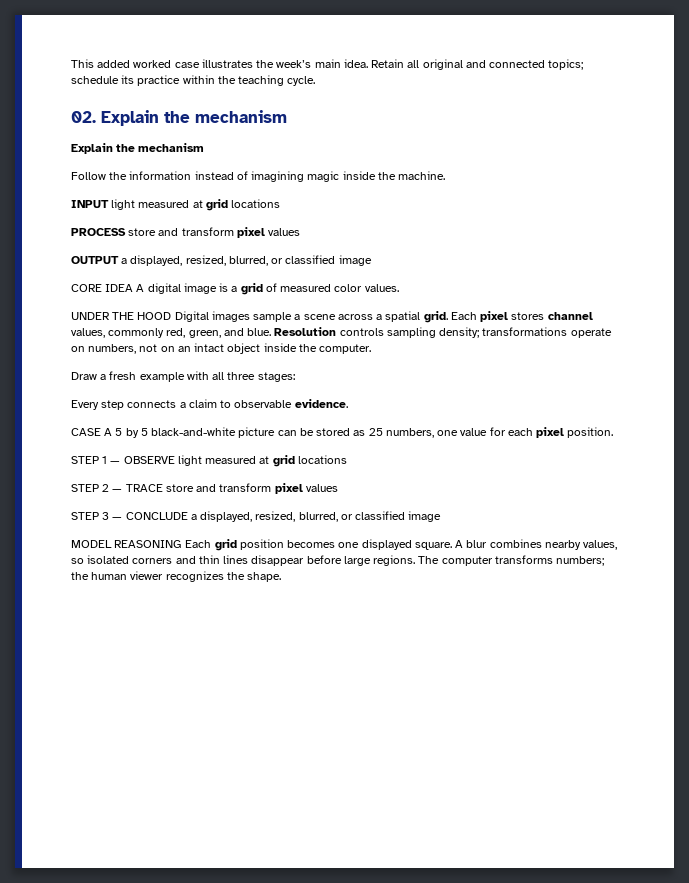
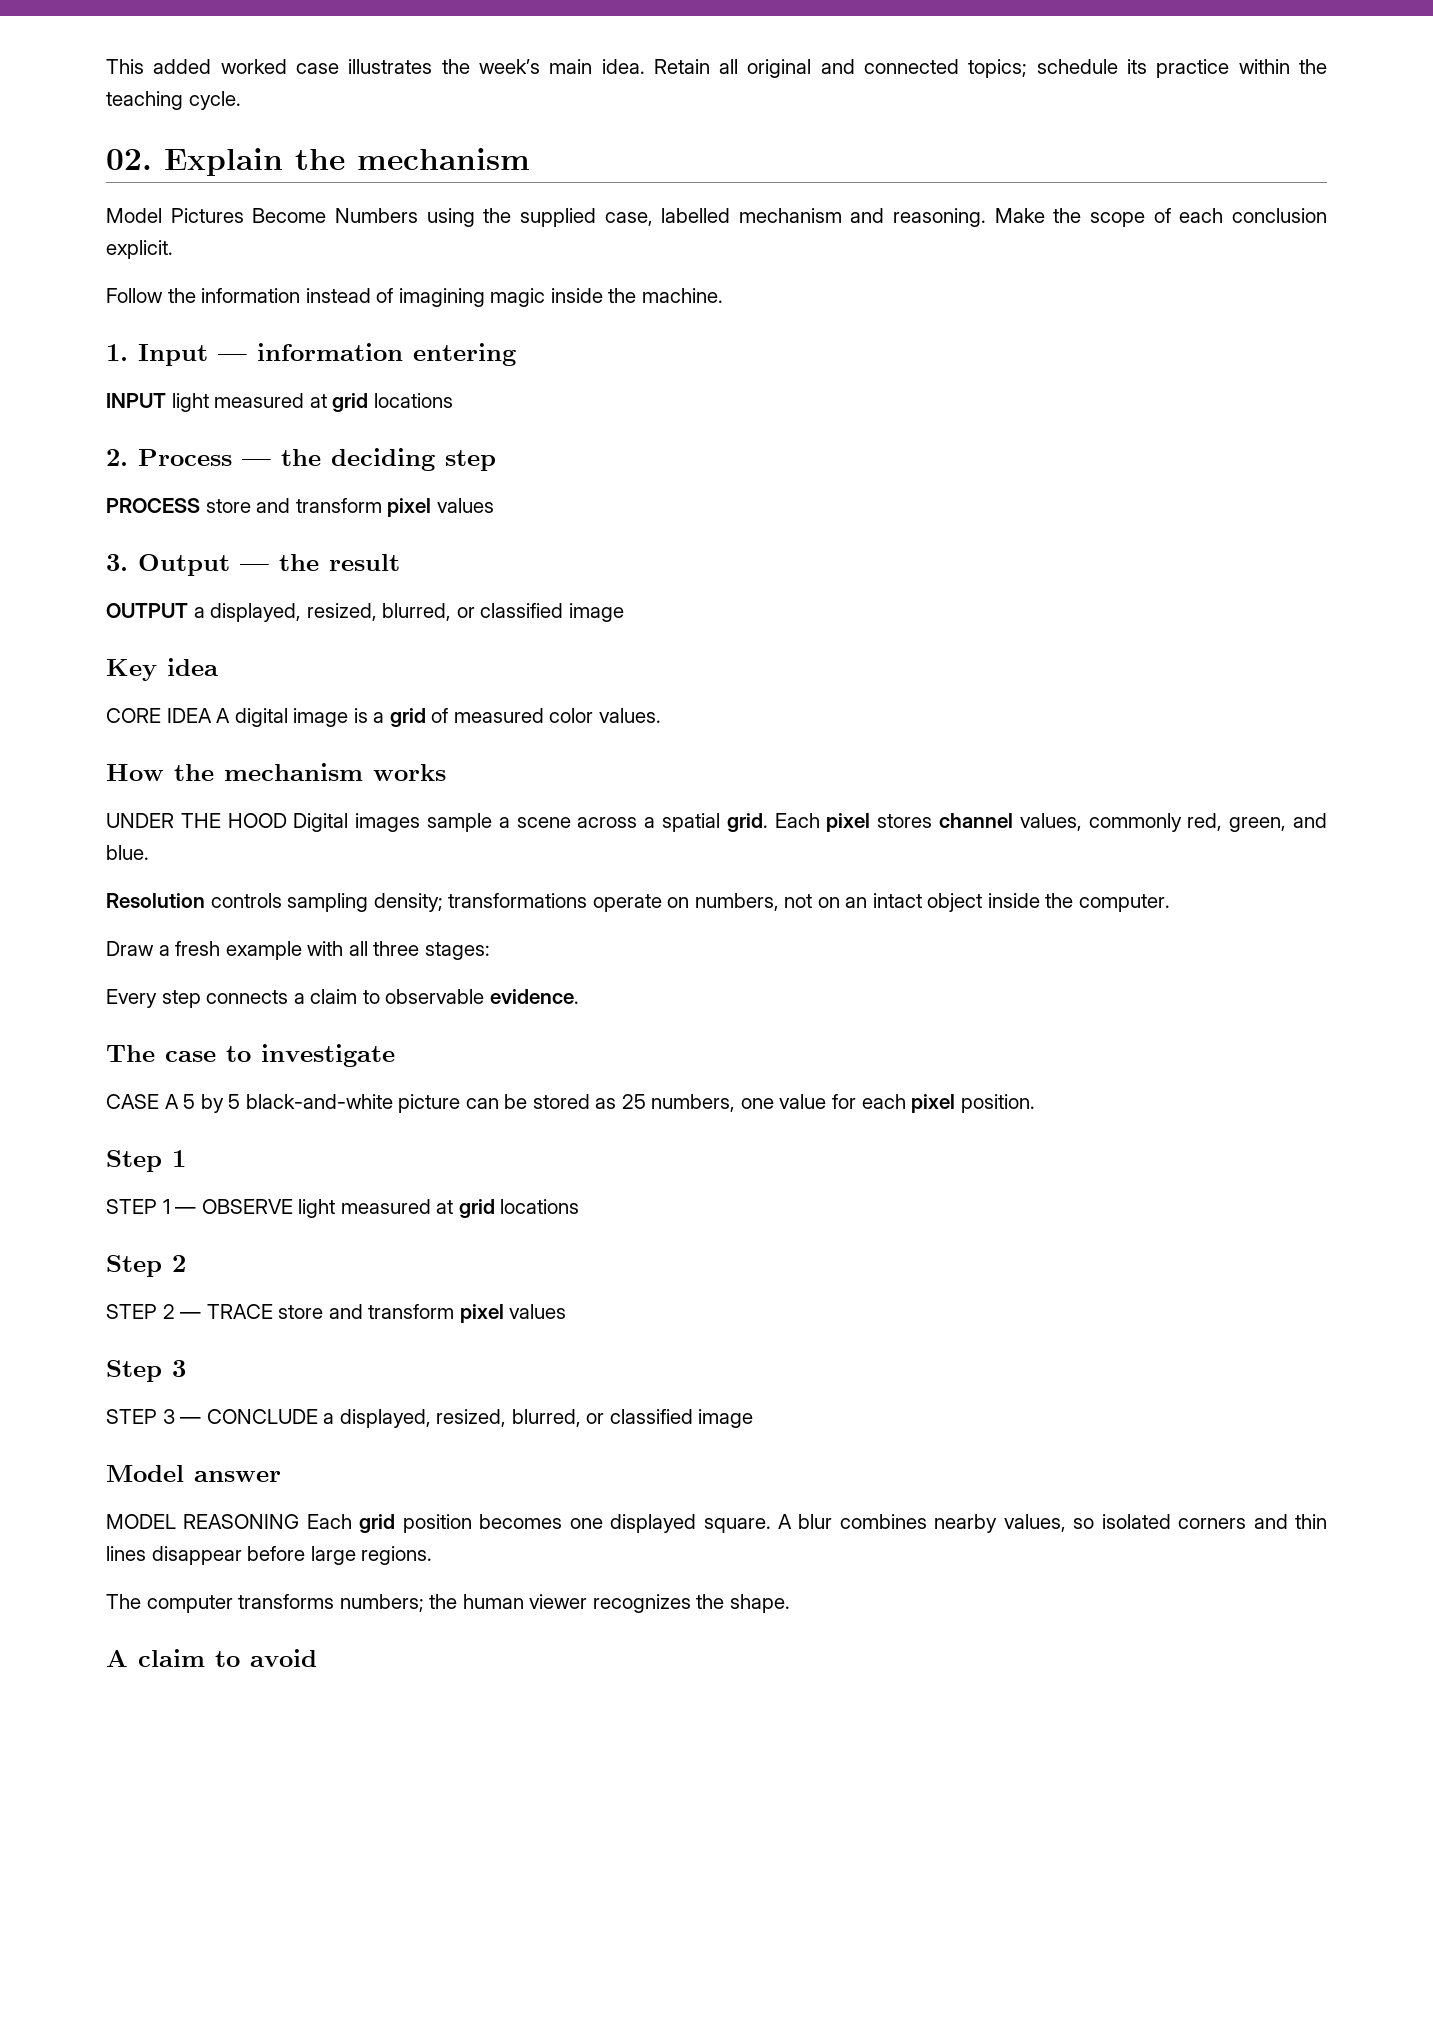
[71,143,205,154] Explain the mechanism -> [106,208,1328,227] [106,240,173,259] Model Pictures Become Numbers using the supplied case, labelled mechanism and reasoning. Make the scope of each conclusion explicit.
(446, 175) none -> [106,343,516,366] // 1. Input — information entering
(281, 203) none -> [106,448,496,471] // 2. Process — the deciding step
(301, 232) none -> [106,554,400,576] // 3. Output — the result
(372, 260) none -> [106,658,218,681] // Key idea
(399, 288) none -> [106,763,446,781] // How the mechanism works
(272, 332) none -> (149, 852) //
(348, 403) none -> [106,1044,395,1067] // The case to investigate
(614, 432) none -> [106,1150,186,1172] // Step 1
(347, 459) none -> [106,1255,186,1277] // Step 2
(338, 488) none -> [106,1360,186,1382] // Step 3
(442, 516) none -> [106,1465,281,1482] // Model answer
(416, 560) none -> (433, 1555) //
(282, 577) none -> [106,1649,317,1667] // A claim to avoid

